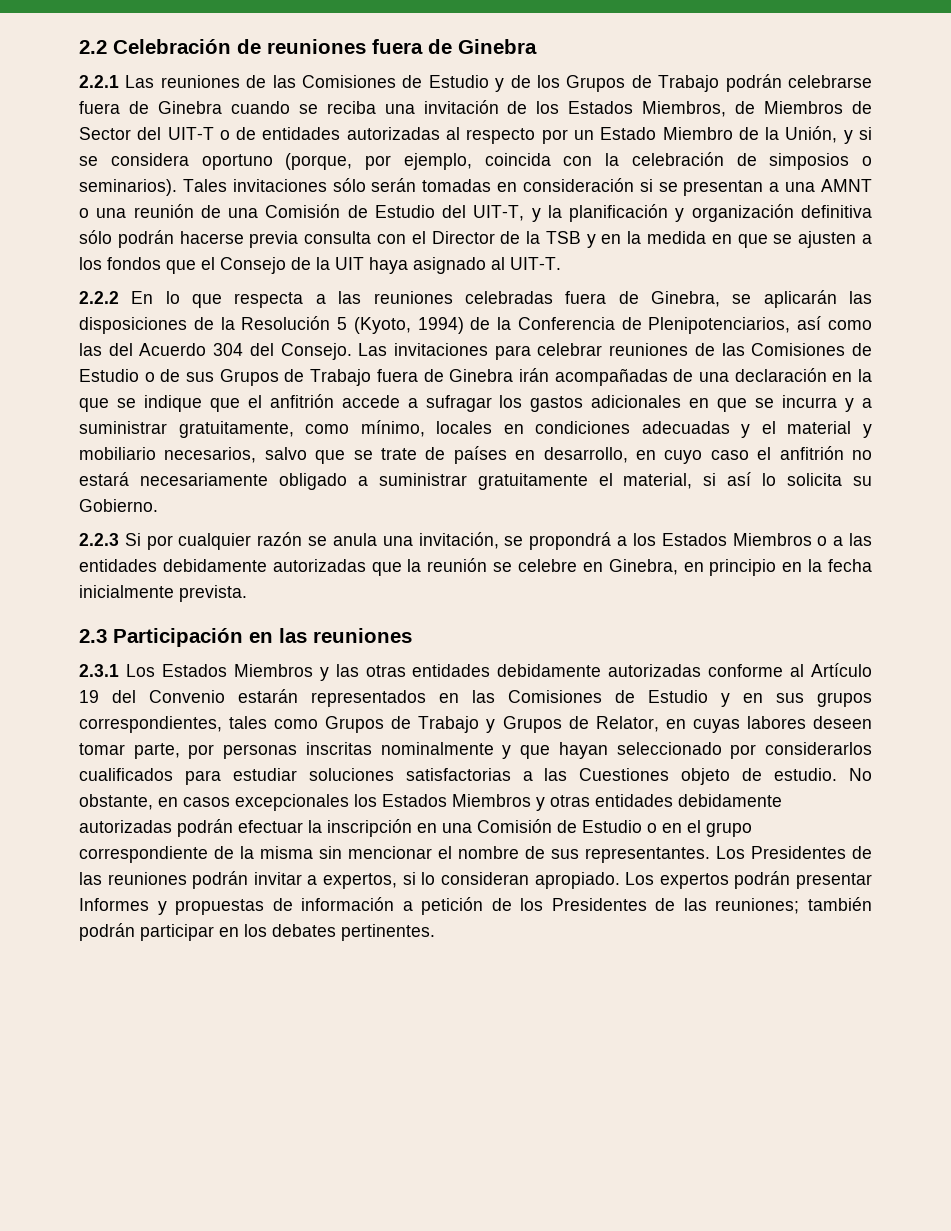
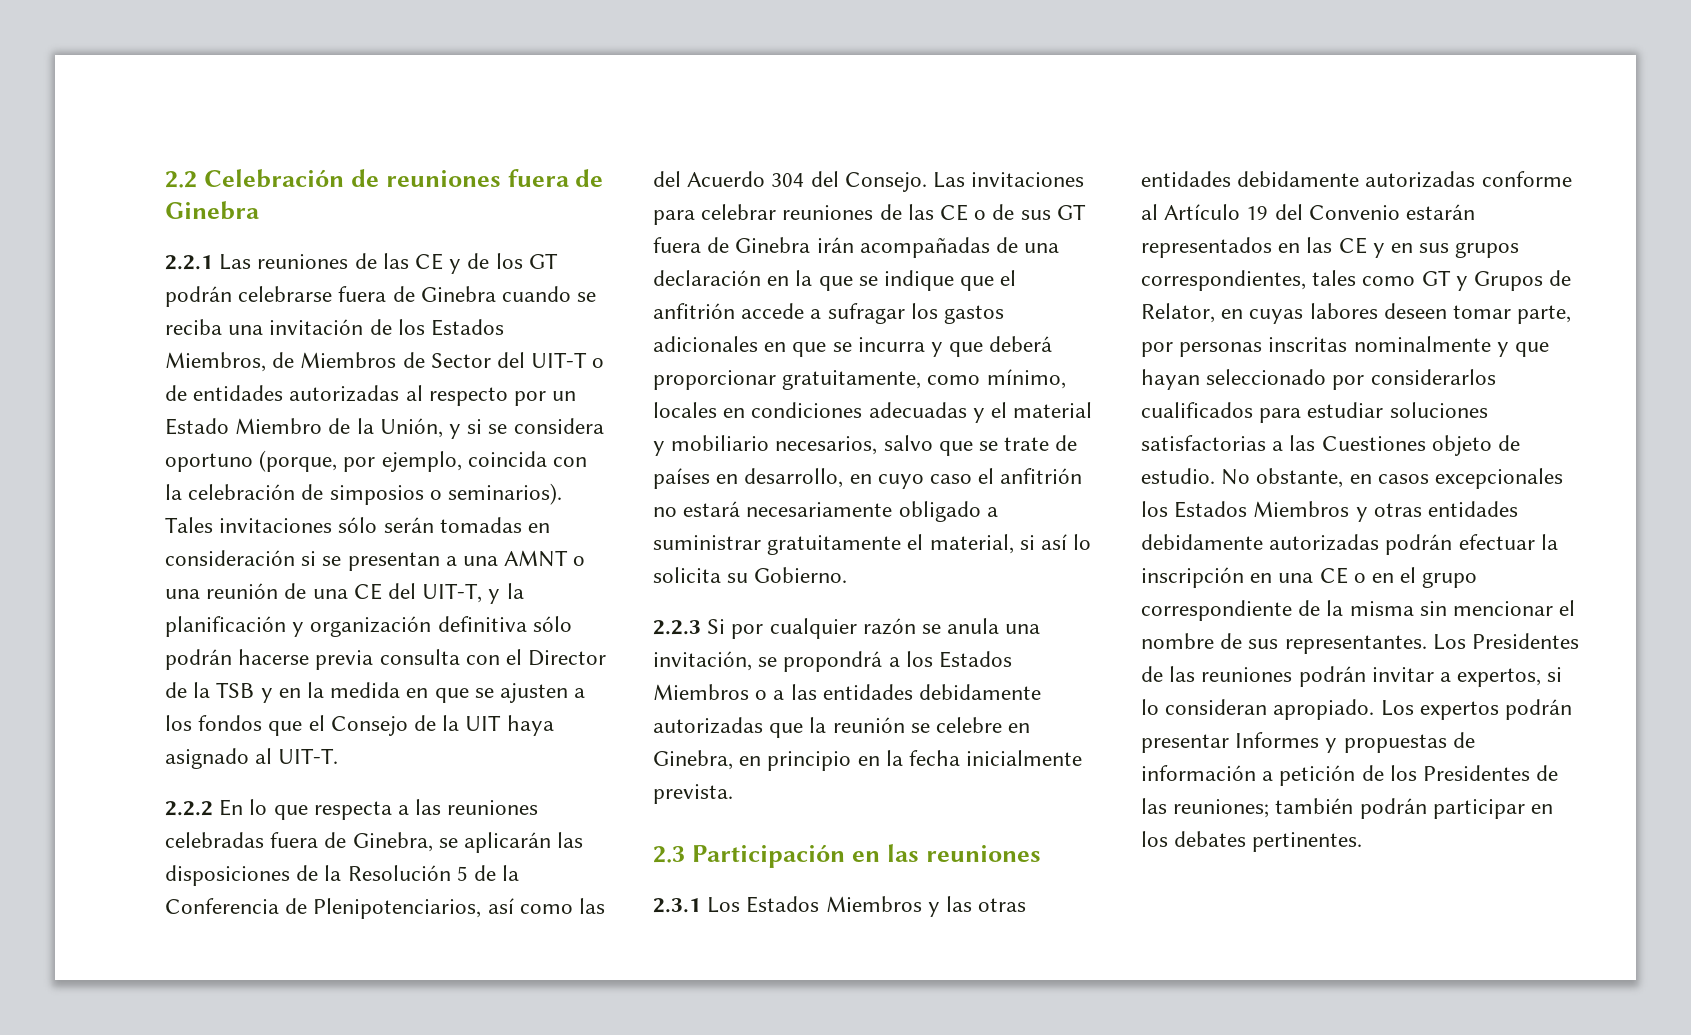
[302,75,720,92] Comisiones de Estudio y de los Grupos de Trabajo -> [415,253,558,274] CE y de los GT
[265,204,435,218] Comisión de Estudio -> [353,583,382,600] CE
[353,317,464,334] (Kyoto, 1994) -> (468, 873) none
[751,343,872,356] [79,369,372,386] Comisiones de Estudio o de sus Grupos de Trabajo -> [940,204,1086,221] CE o de sus GT
[862,398,873,408] [79,421,167,434] a suministrar -> [949,336,1053,357] [653,370,776,390] que deberá proporcionar
[508,690,708,703] Comisiones de Estudio -> [1338,237,1367,254] CE
[325,716,480,733] Grupos de Trabajo -> [1421,270,1451,286] GT
[477,819,642,833] Comisión de Estudio -> [1319,567,1348,584] CE

